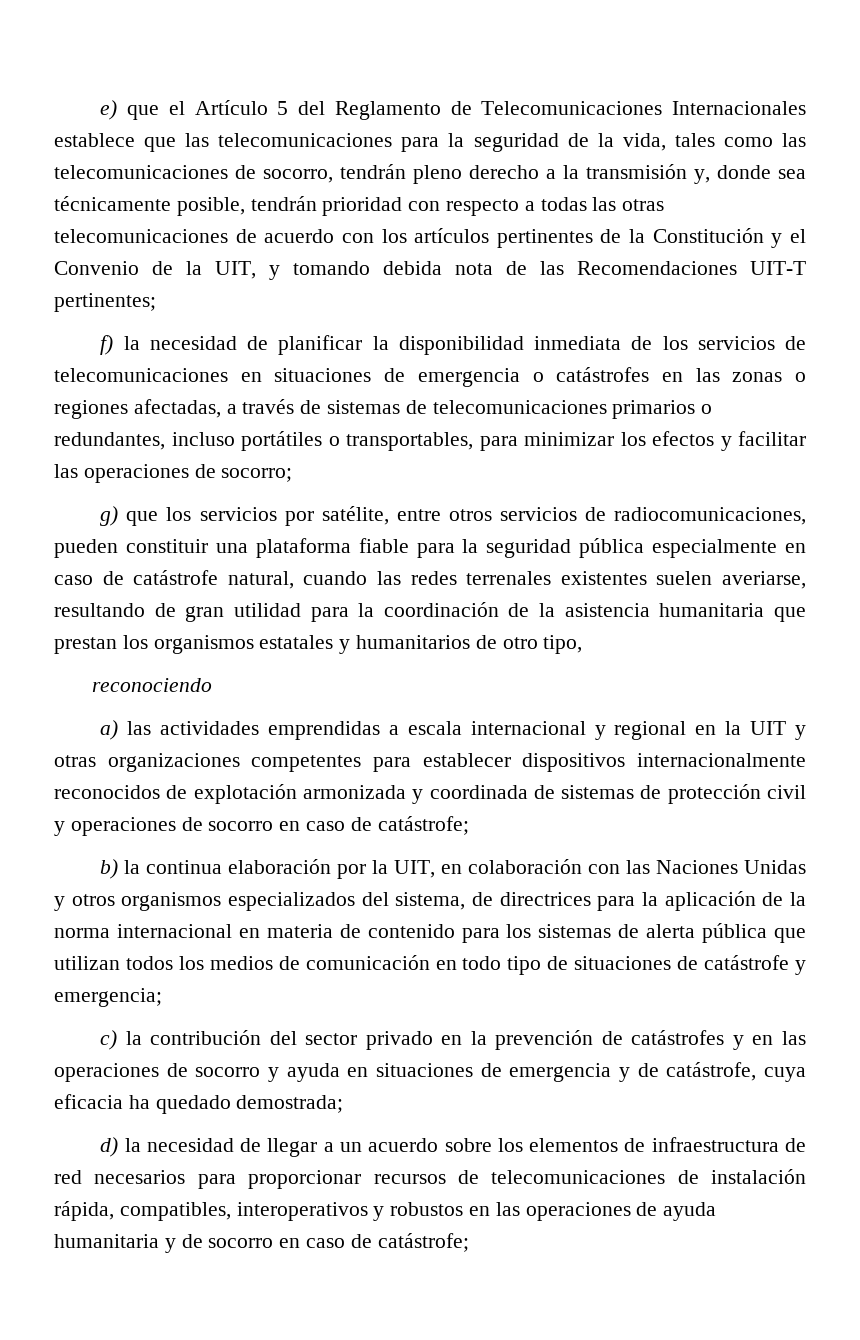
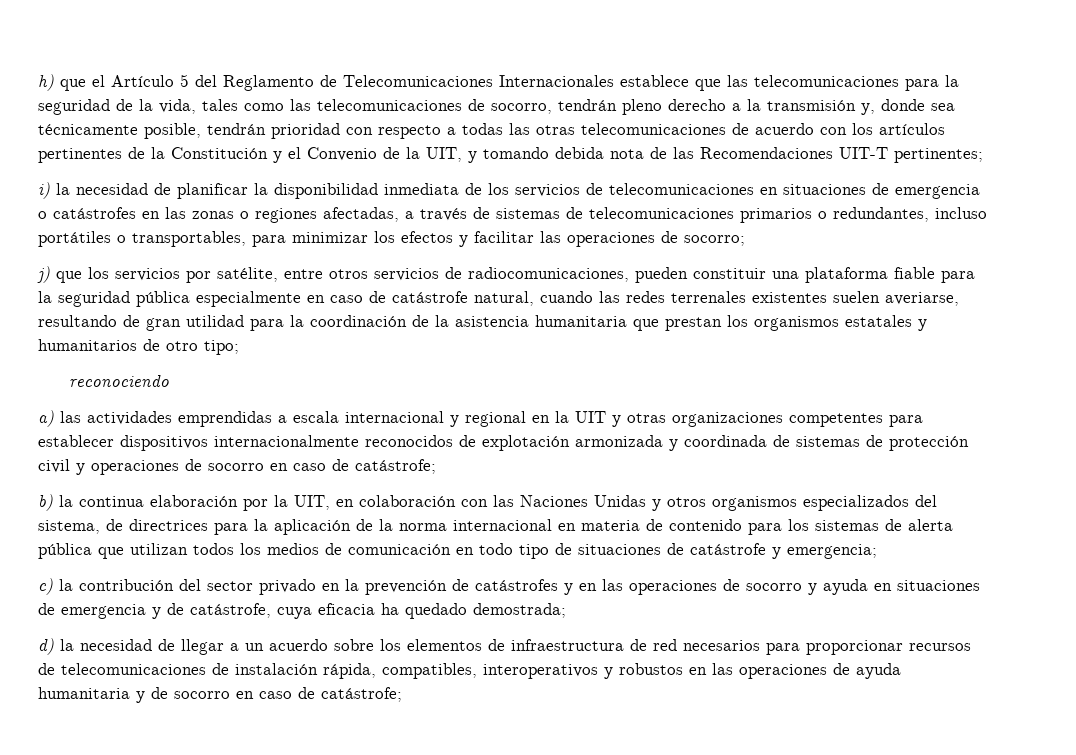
[100,100,118,120] e) -> [38,74,54,91] h)
[100,335,114,355] f) -> [38,182,50,199] i)
[100,506,119,526] g) -> [37,266,50,283] j)
[543,635,583,654] tipo, -> [204,340,239,355] tipo;

